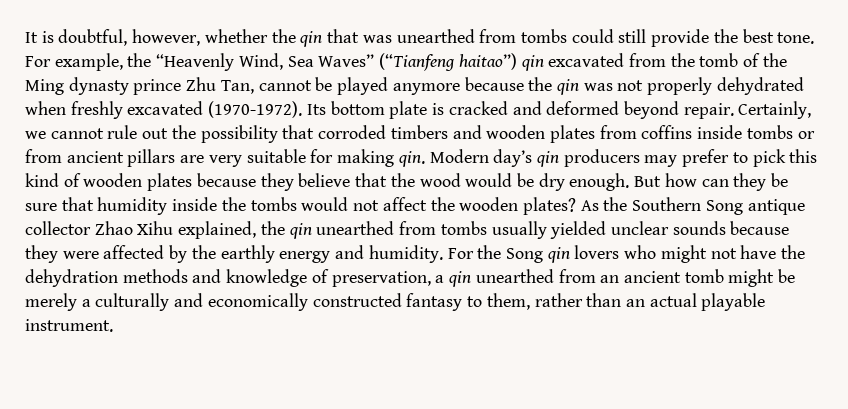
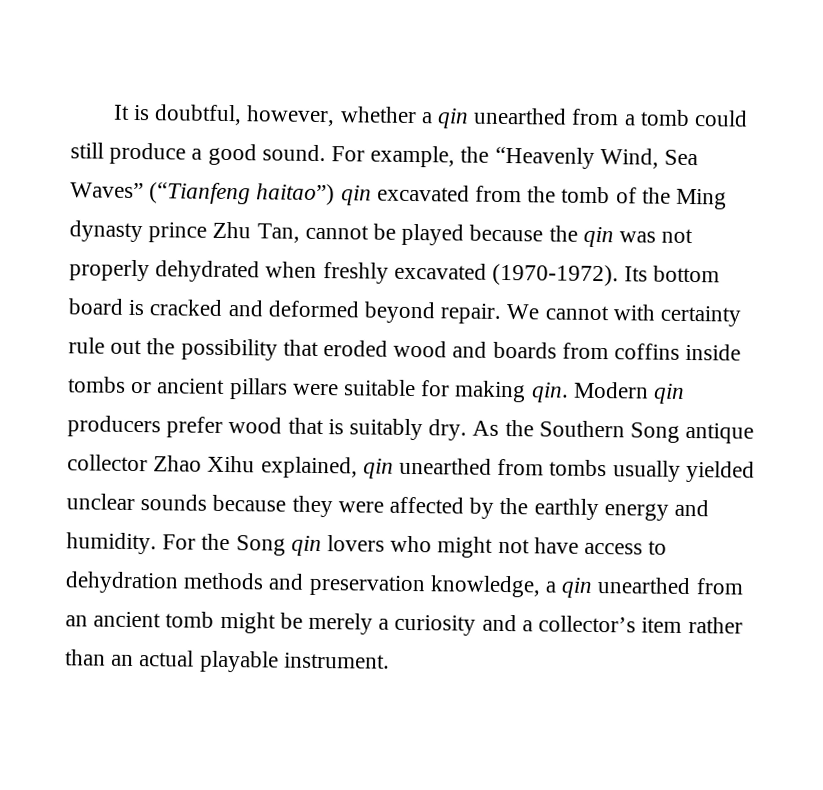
[271,29,815,47] the qin that was unearthed from tombs could still provide the best tone. -> [420,107,749,129] [70,142,326,166] a qin unearthed from a tomb could still produce a good sound.
[392,83,460,95] anymore -> (465, 234) none
[389,101,428,119] plate -> [68,298,124,315] board
[738,101,812,119] [25,128,104,139] Certainly, we cannot -> [506,304,742,327] We cannot with certainty
[318,125,595,143] corroded timbers and wooden plates -> [323,340,557,359] eroded wood and boards
[25,149,62,163] from -> (153, 387) none
[180,155,242,167] are very -> [291,383,339,396] were
[493,149,533,167] day’s -> (649, 390) none
[644,149,818,167] [25,173,789,191] [25,197,576,215] may prefer to pick this kind of wooden plates because they believe that the wood would be dry enough. But how can they be sure that humidity inside the tombs would not affect the wooden plates? -> [166,416,468,441] prefer wood that is suitably dry.
[260,221,285,235] the -> (358, 467) none
[781,245,806,259] the -> [584,540,668,555] access to
[226,269,431,287] knowledge of preservation, -> [308,574,541,598] preservation knowledge,
[95,293,530,311] culturally and economically constructed fantasy to them, -> [394,614,683,636] curiosity and a collector’s item

